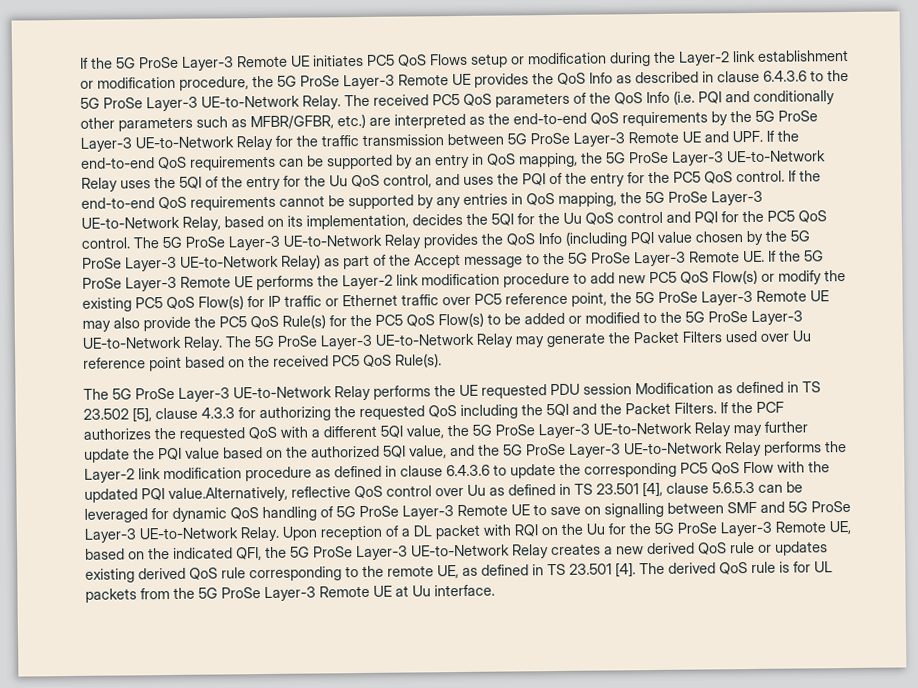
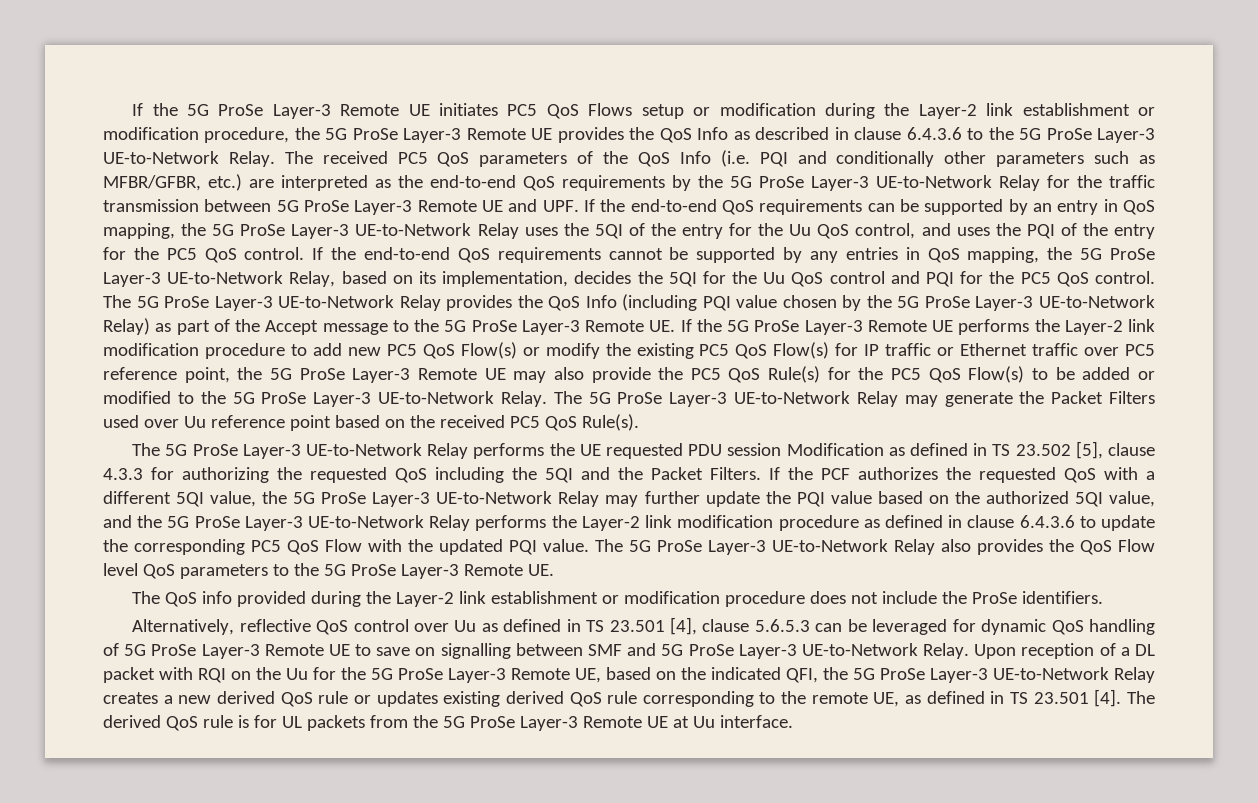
[168,486,288,502] value.Alternatively, -> [543,539,1155,555] [103,563,554,579] [132,591,1104,607] [132,619,235,635] value. The 5G ProSe Layer-3 UE-to-Network Relay also provides the QoS Flow level QoS parameters to the 5G ProSe Layer-3 Remote UE. // The QoS info provided during the Layer-2 link establishment or modification procedure does not include the ProSe identifiers. // Alternatively,

